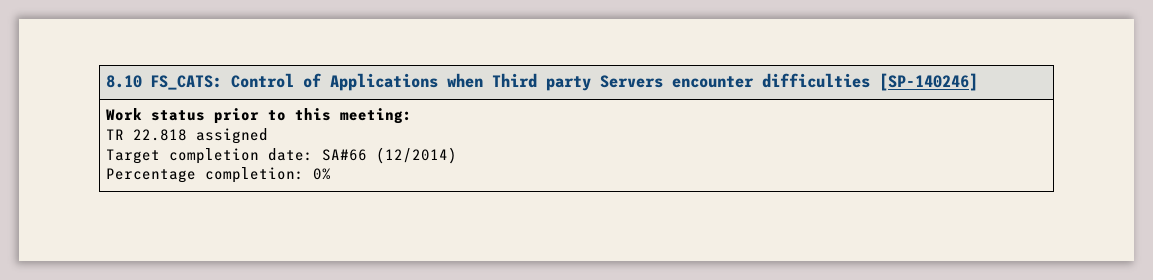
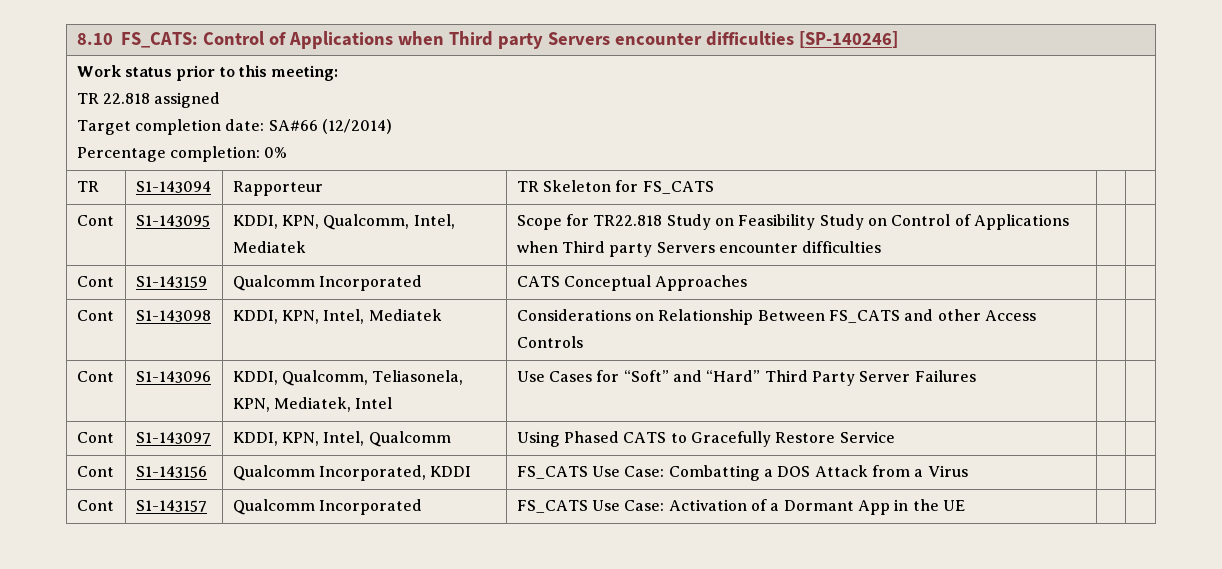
(332, 174) none -> [76,181,99,192] [135,181,211,193] [232,181,323,196] [516,180,714,194] [76,215,114,226] [135,215,210,227] [232,214,455,230] [232,241,306,253] [516,214,1069,230] [516,241,882,257] [76,276,114,287] [135,276,207,288] [232,275,423,291] [516,275,748,291] [76,310,114,321] [135,310,211,322] [232,309,442,324] [516,309,1036,325] [516,336,583,348] [76,371,114,382] [135,371,211,383] [232,370,464,386] [232,397,393,412] [516,370,976,386] [76,432,114,443] [135,432,211,444] [232,431,451,447] [516,431,895,447] [76,466,114,477] [135,466,207,478] [232,465,472,481] [516,465,968,481] [76,500,114,511] [135,500,207,512] [232,499,423,515] [516,499,965,515] // TR | S1-143094 | Rapporteur | TR Skeleton for FS_CATS | | // Cont | S1-143095 | KDDI, KPN, Qualcomm, Intel, Mediatek | Scope for TR22.818 Study on Feasibility Study on Control of Applications when Third party Servers encounter difficulties | | // Cont | S1-143159 | Qualcomm Incorporated | CATS Conceptual Approaches | | // Cont | S1-143098 | KDDI, KPN, Intel, Mediatek | Considerations on Relationship Between FS_CATS and other Access Controls | | // Cont | S1-143096 | KDDI, Qualcomm, Teliasonela, KPN, Mediatek, Intel | Use Cases for “Soft” and “Hard” Third Party Server Failures | | // Cont | S1-143097 | KDDI, KPN, Intel, Qualcomm | Using Phased CATS to Gracefully Restore Service | | // Cont | S1-143156 | Qualcomm Incorporated, KDDI | FS_CATS Use Case: Combatting a DOS Attack from a Virus | | // Cont | S1-143157 | Qualcomm Incorporated | FS_CATS Use Case: Activation of a Dormant App in the UE | |

